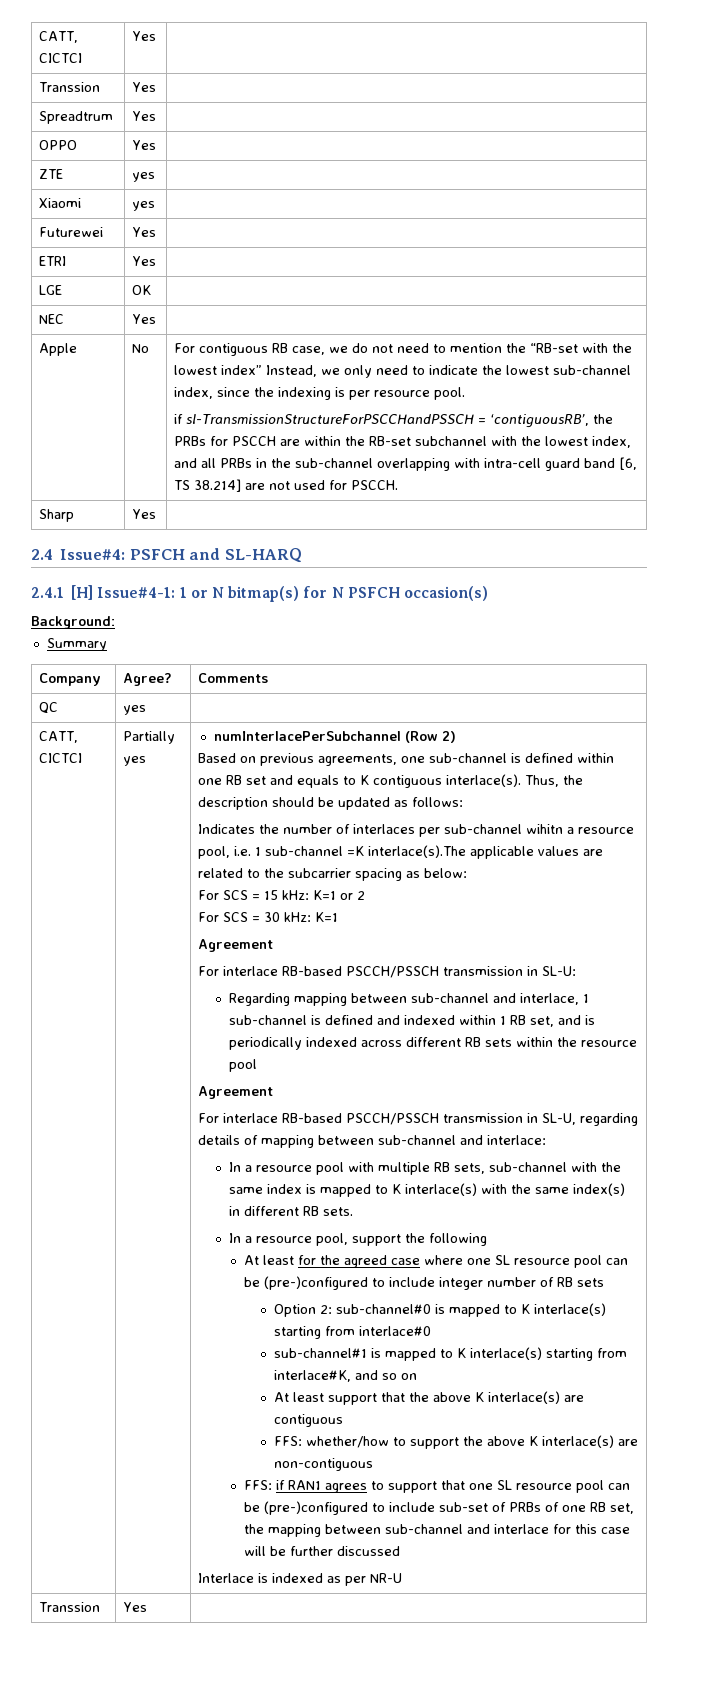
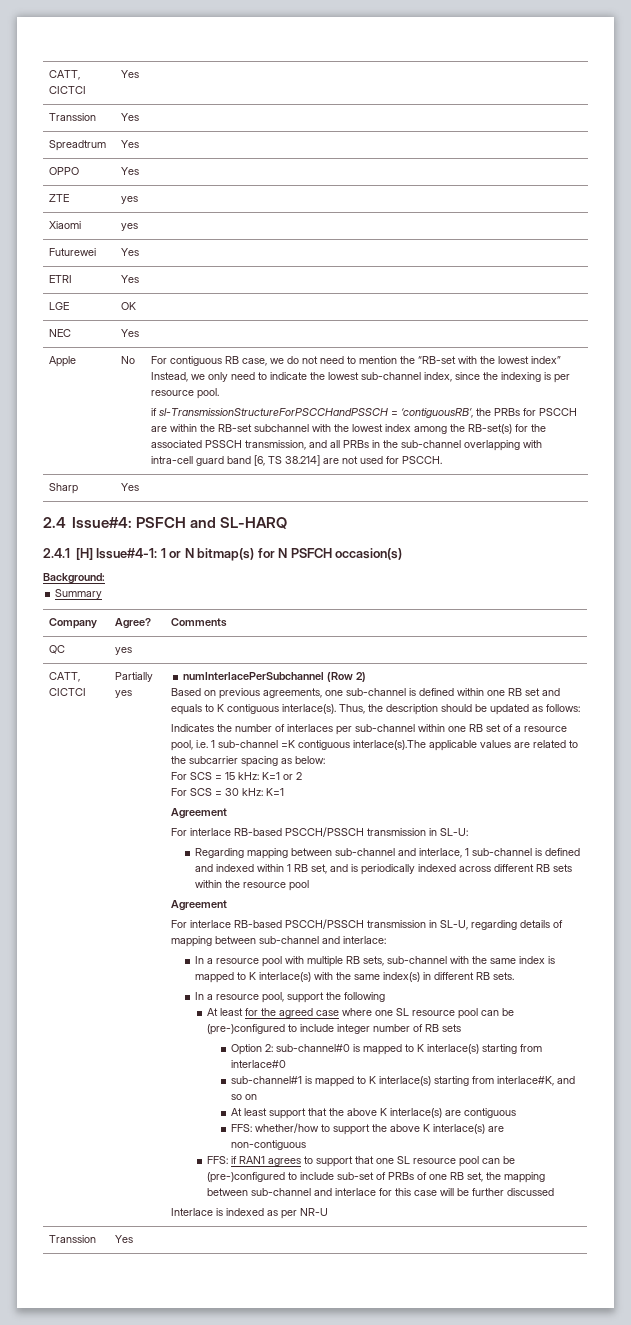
[592,436,632,448] index, -> [384,424,546,434] [150,440,306,450] index among the RB-set(s) for the associated PSSCH transmission,
[526,824,564,834] wihitn -> [417,724,513,732] within one RB set of
(365, 851) none -> [297,740,350,750] contiguous

